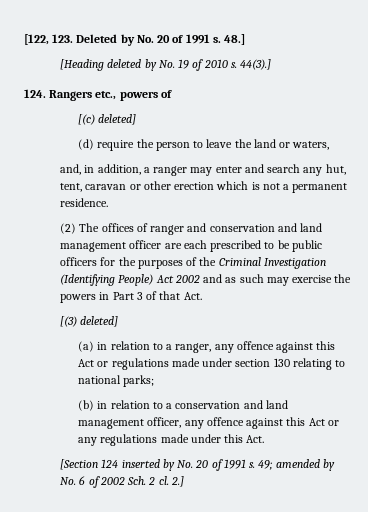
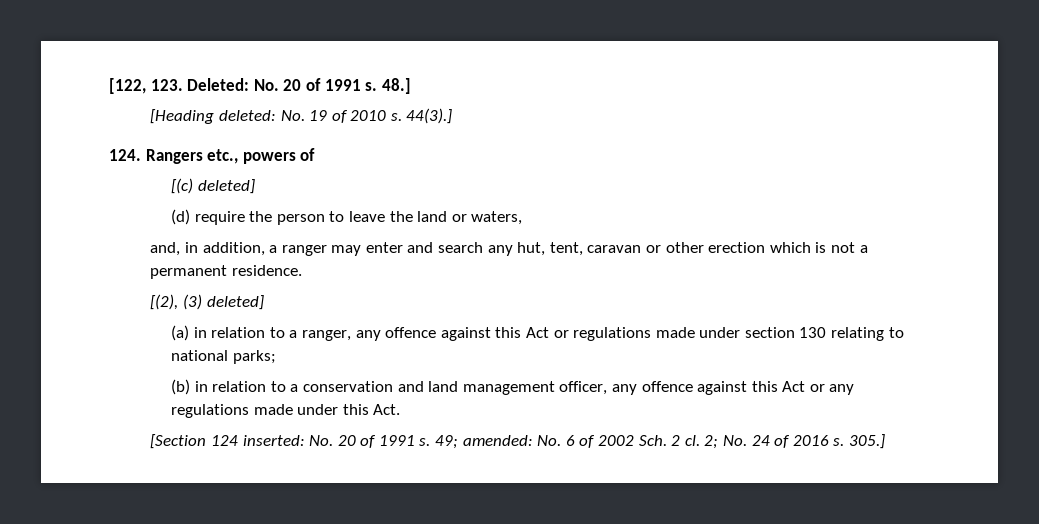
[76,34,135,46] Deleted by -> [187,78,250,91] Deleted:
[107,59,157,71] deleted by -> [218,110,276,121] deleted:
[60,223,323,235] [60,240,322,252] [60,257,326,269] [60,274,352,286] [60,291,202,303] [60,316,78,327] (2) The offices of ranger and conservation and land management officer are each prescribed to be public officers for the purposes of the Criminal Investigation (Identifying People) Act 2002 and as such may exercise the powers in Part 3 of that Act. // [(3) -> [150,294,202,310] [(2), (3)
[121,459,175,471] inserted by -> [242,435,305,446] inserted:
[275,459,335,471] amended by -> [462,435,533,446] amended:
[170,476,184,487] 2.] -> [704,434,885,449] 2; No. 24 of 2016 s. 305.]

